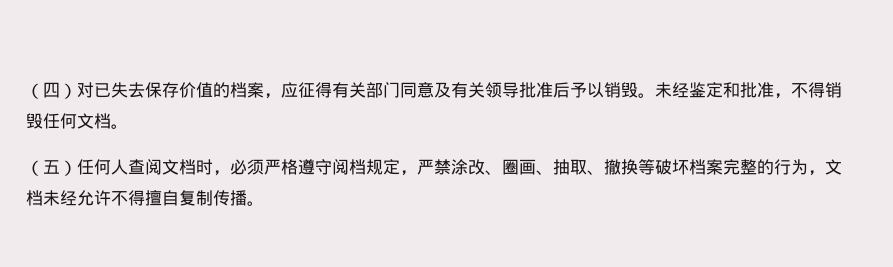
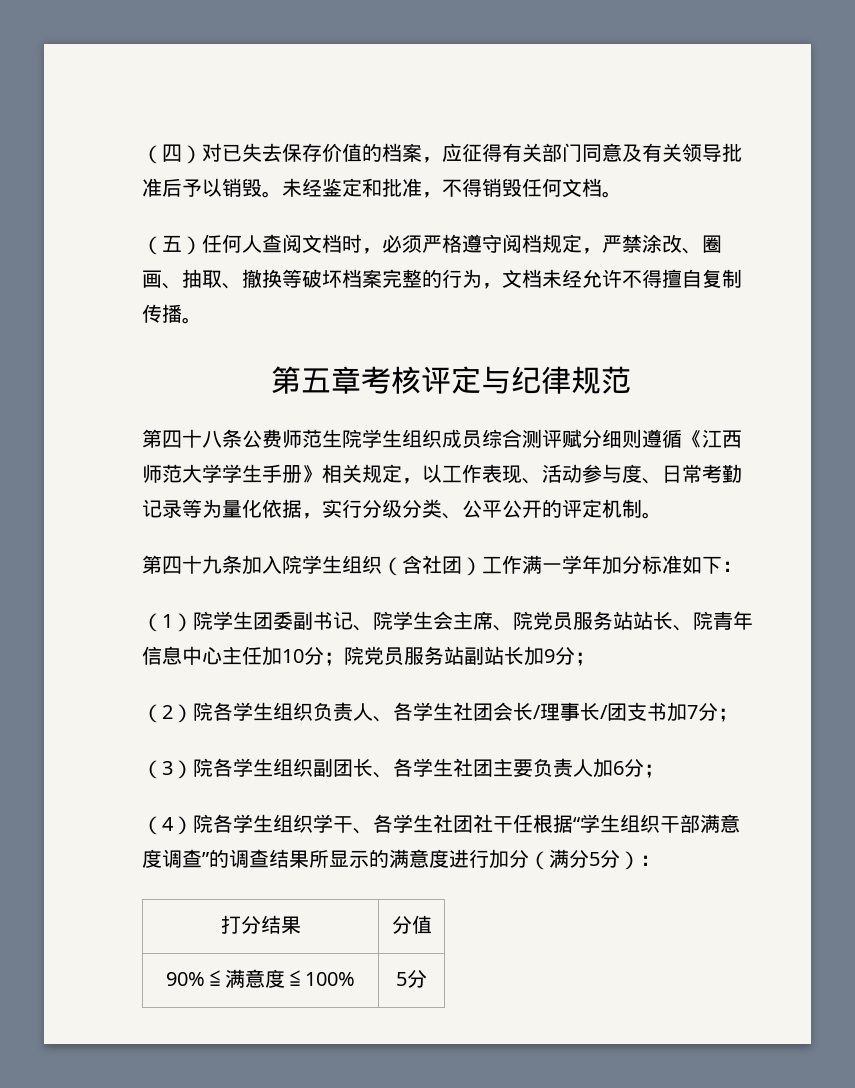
(264, 203) none -> [270,366,631,394] [142,429,742,449] [142,464,742,484] [142,499,662,519] [142,555,742,576] [142,611,753,632] [142,646,595,666] [142,702,738,723] [142,758,664,779] [142,814,740,835] [142,849,660,870] [220,915,301,934] [391,915,432,934] [166,969,355,988] [396,969,427,988] // 第五章考核评定与纪律规范 // 第四十八条公费师范生院学生组织成员综合测评赋分细则遵循《江西师范大学学生手册》相关规定，以工作表现、活动参与度、日常考勤记录等为量化依据，实行分级分类、公平公开的评定机制。 // 第四十九条加入院学生组织（含社团）工作满一学年加分标准如下： // （1）院学生团委副书记、院学生会主席、院党员服务站站长、院青年信息中心主任加10分；院党员服务站副站长加9分； // （2）院各学生组织负责人、各学生社团会长/理事长/团支书加7分； // （3）院各学生组织副团长、各学生社团主要负责人加6分； // （4）院各学生组织学干、各学生社团社干任根据“学生组织干部满意度调查”的调查结果所显示的满意度进行加分（满分5分）： // 打分结果 | 分值 // 90%≦满意度≦100% | 5分

